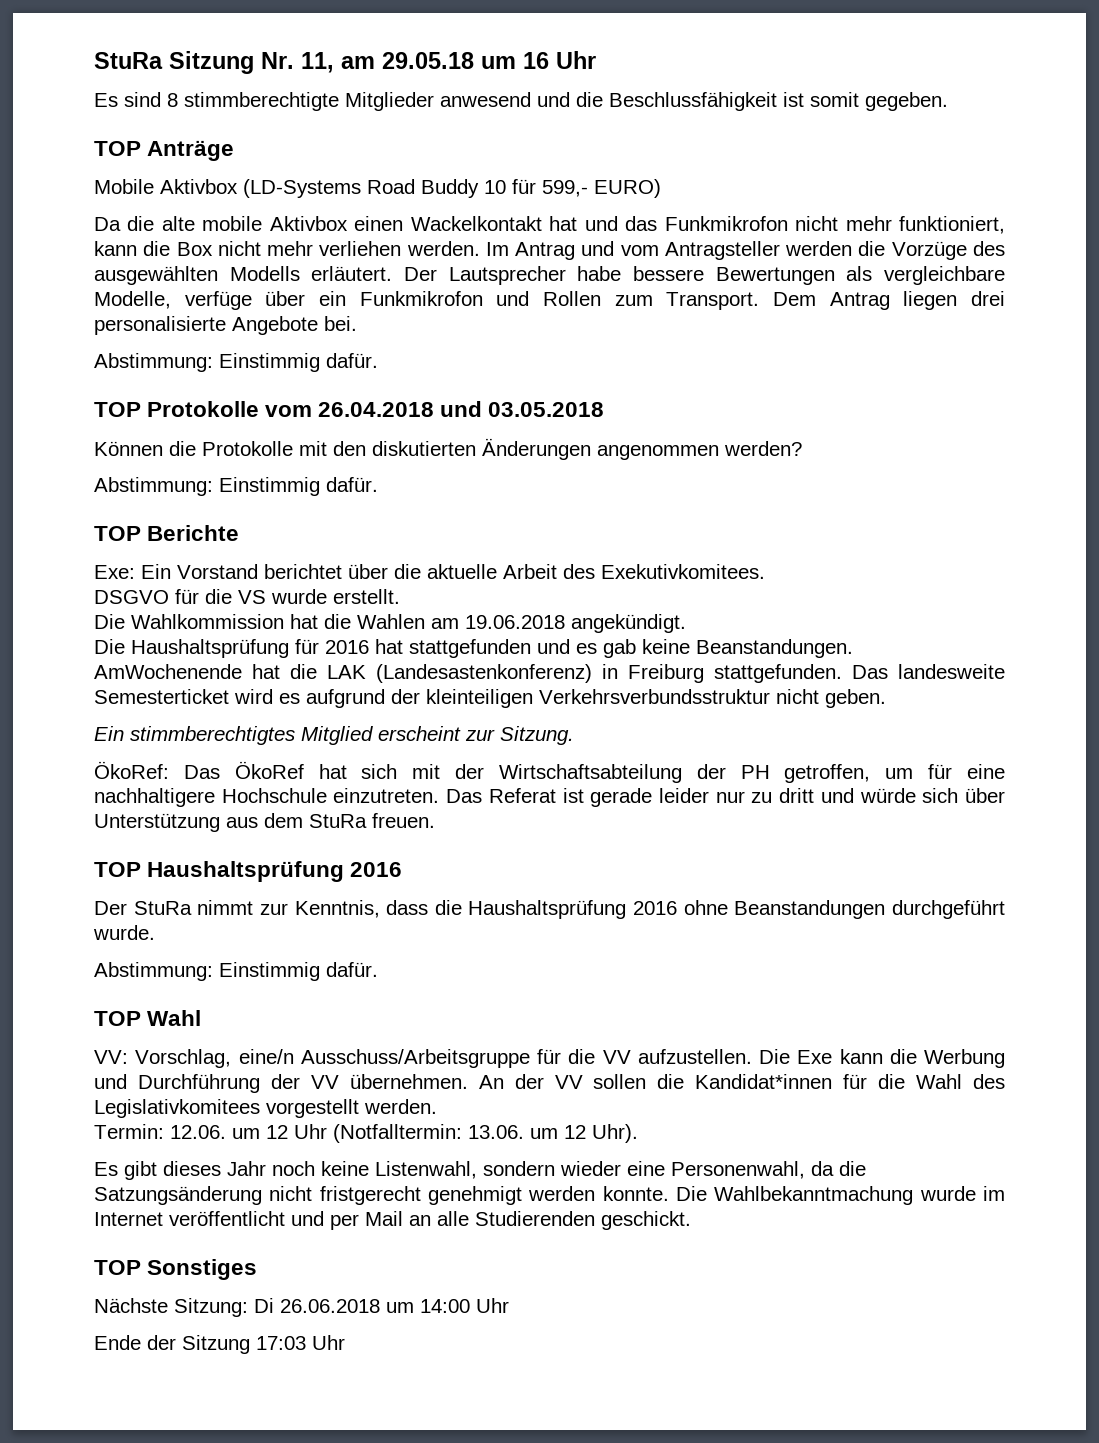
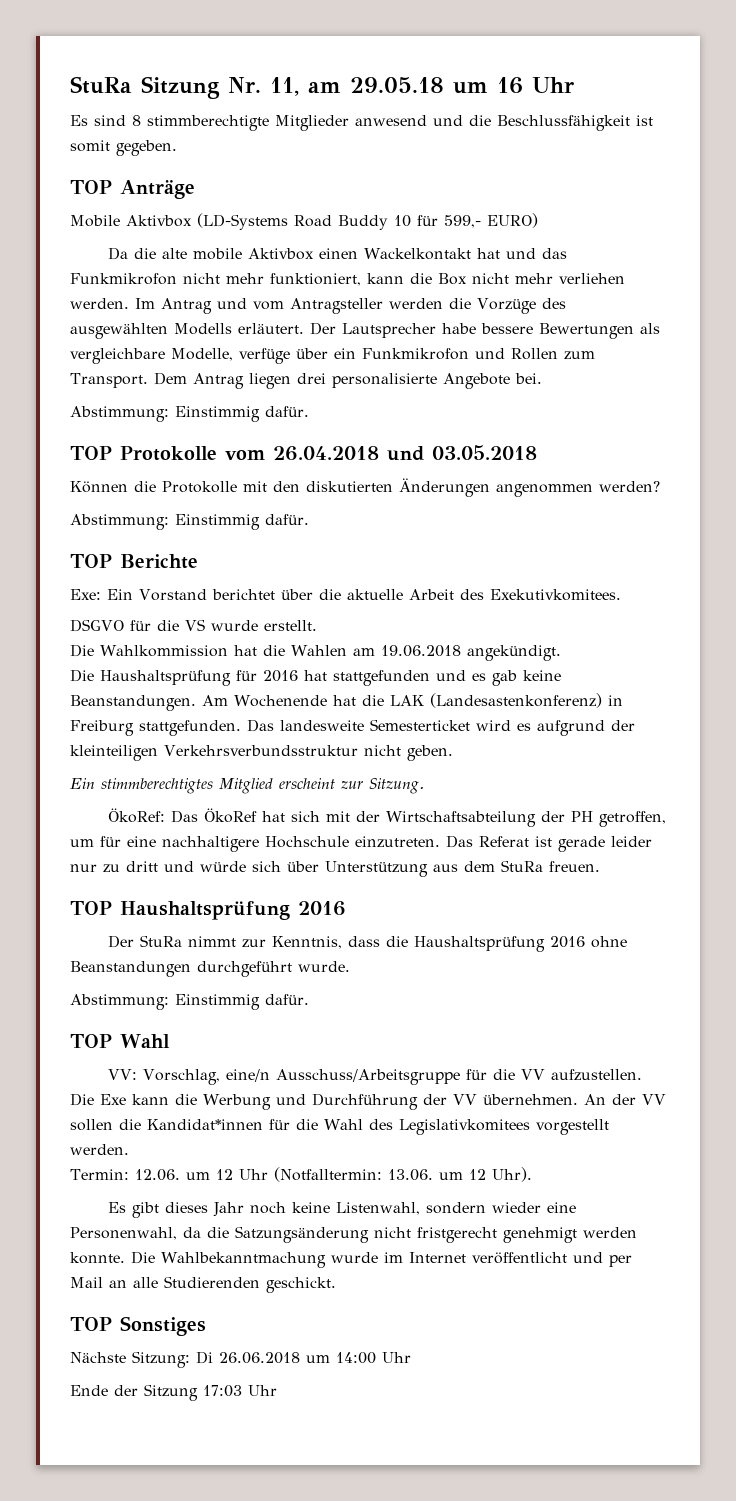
[94,664,242,679] AmWochenende -> [202,695,327,707] Am Wochenende

